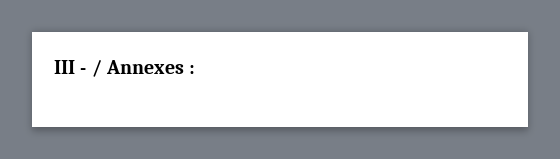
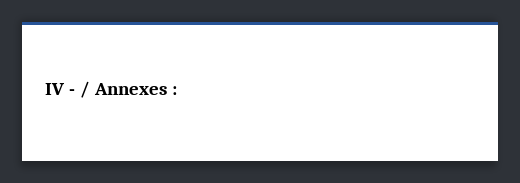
[54,60,75,74] III -> [45,83,65,95] IV

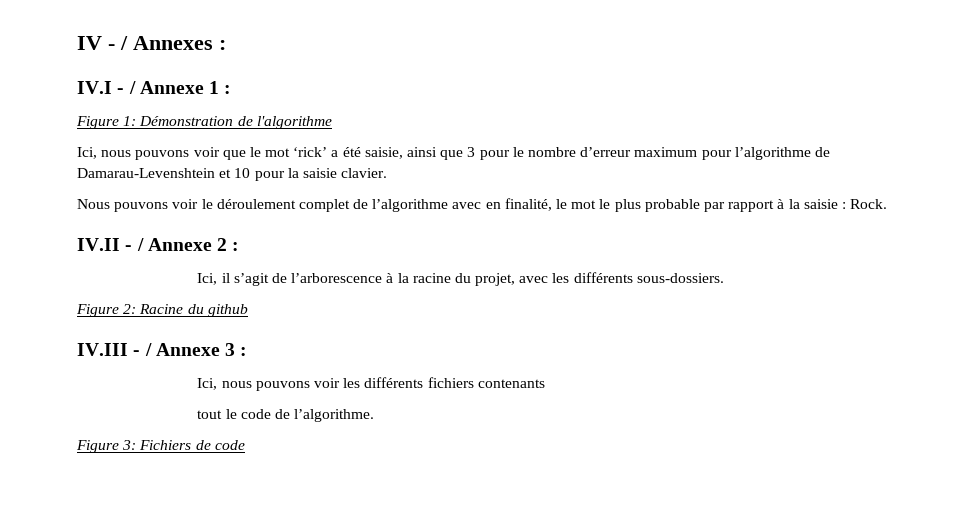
(177, 90) none -> [77,81,232,94] [76,116,332,129] [77,147,830,160] [77,168,388,181] [77,198,888,212] [77,238,240,251] [197,272,724,286] [76,304,248,317] [77,343,248,356] [197,377,545,391] [197,409,375,422] [76,440,245,453] // IV.I - / Annexe 1 : // Figure 1: Démonstration de l'algorithme // Ici, nous pouvons voir que le mot ‘rick’ a été saisie, ainsi que 3 pour le nombre d’erreur maximum pour l’algorithme de Damarau-Levenshtein et 10 pour la saisie clavier. // Nous pouvons voir le déroulement complet de l’algorithme avec en finalité, le mot le plus probable par rapport à la saisie : Rock. // IV.II - / Annexe 2 : // Ici, il s’agit de l’arborescence à la racine du projet, avec les différents sous-dossiers. // Figure 2: Racine du github // IV.III - / Annexe 3 : // Ici, nous pouvons voir les différents fichiers contenants // tout le code de l’algorithme. // Figure 3: Fichiers de code

